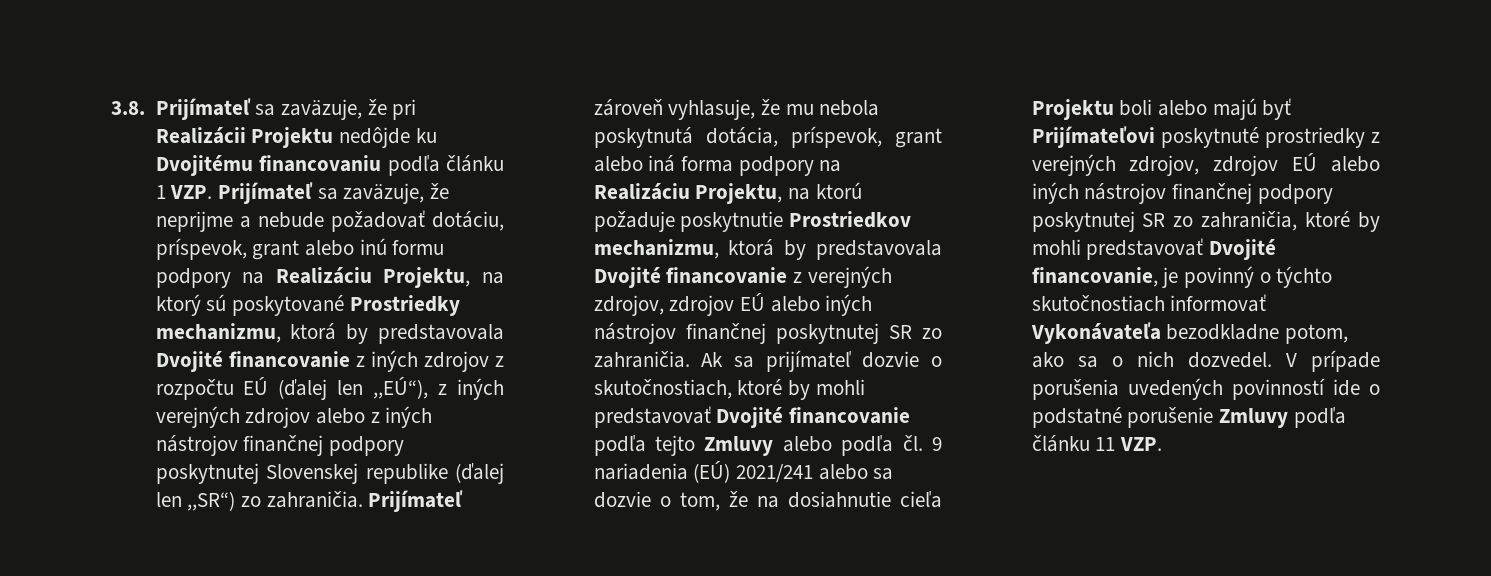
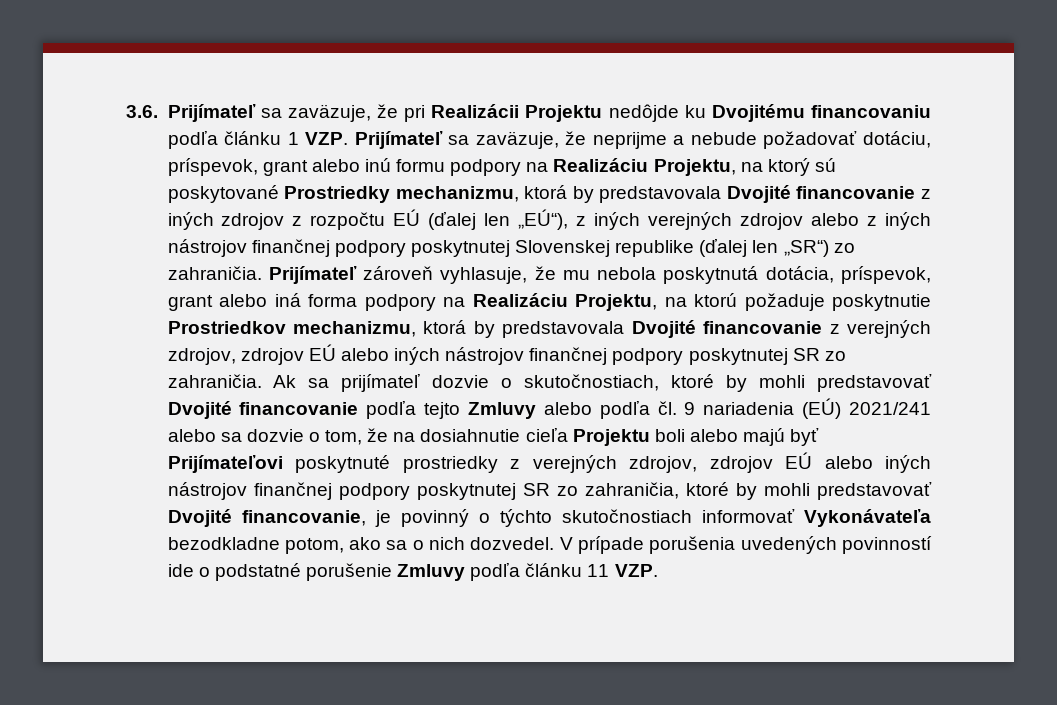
[111,101,145,115] 3.8. -> [126,105,158,118] 3.6.
[373,377,429,399] ,,EÚ“), -> [518,209,569,230] „EÚ“),
[187,491,236,511] ,,SR“) -> [783,240,829,257] „SR“)
(766, 333) none -> [612,348,684,365] podpory

